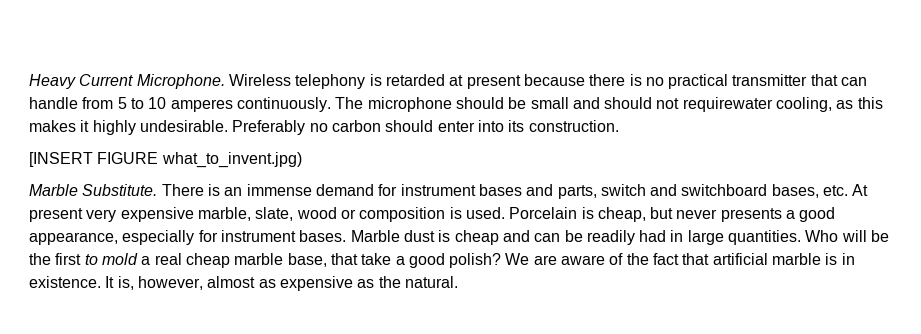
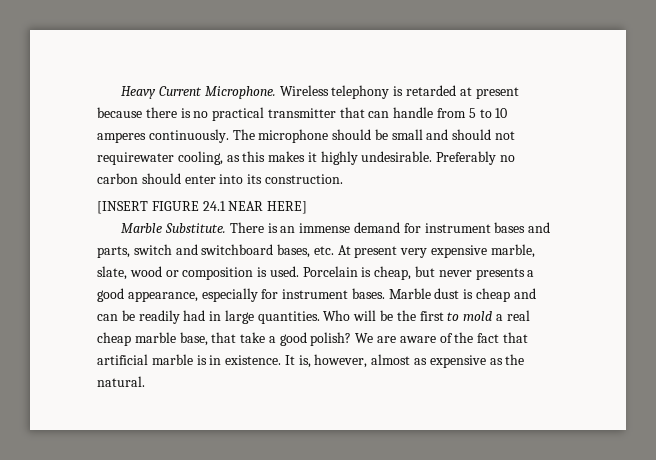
[161,152,302,168] what_to_invent.jpg) -> [202,201,308,214] 24.1 NEAR HERE]

